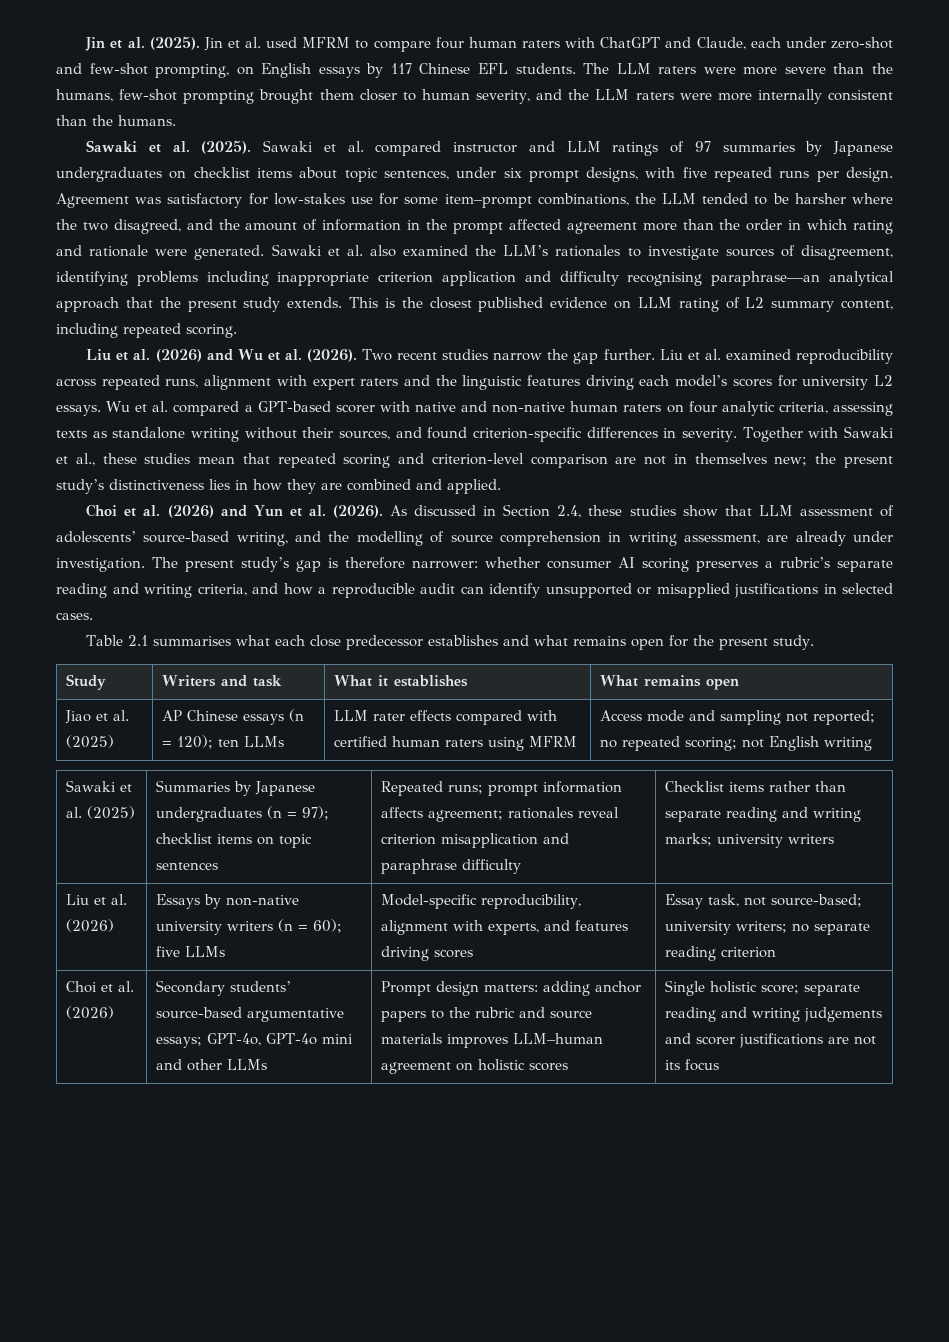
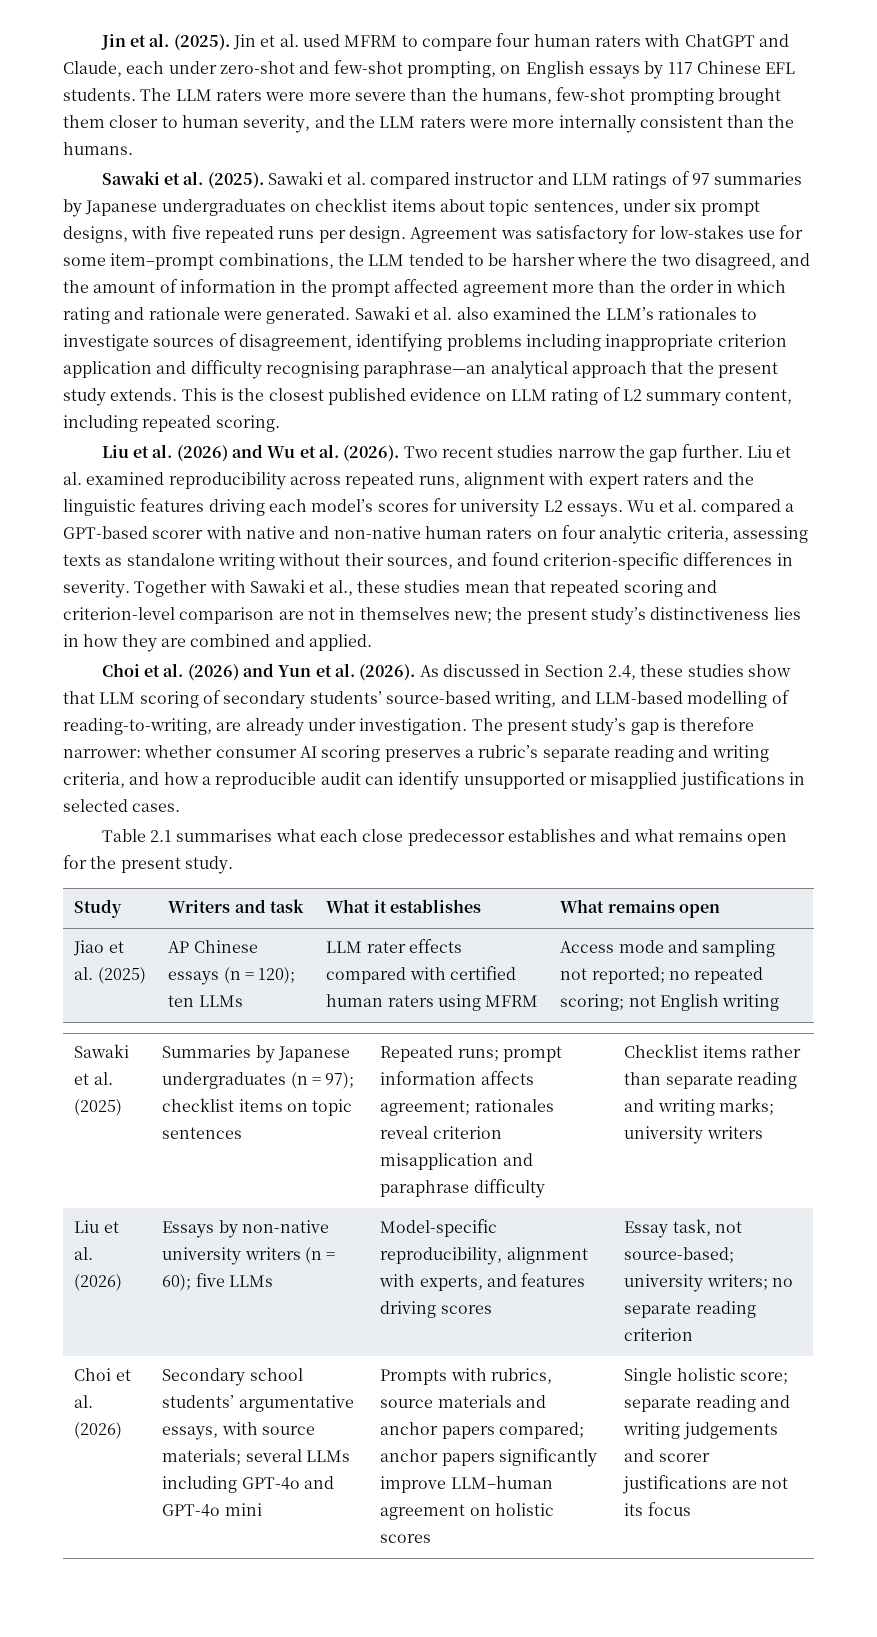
[799,505,895,517] [56,531,136,543] assessment of adolescents’ -> [139,690,382,709] scoring of secondary students’
[328,531,350,542] the -> [594,691,683,704] LLM-based
[450,531,760,546] source comprehension in writing assessment, -> [63,718,212,735] reading-to-writing,
[229,981,291,992] [155,1007,344,1022] [155,1033,353,1048] [155,1059,267,1071] [380,981,641,996] [380,1007,592,1022] [380,1033,508,1048] students’ source-based argumentative essays; GPT-4o, GPT-4o mini and other LLMs | Prompt design matters: adding anchor papers to the rubric and source materials improves -> [249,1368,303,1381] [162,1395,354,1412] [162,1422,315,1440] [162,1449,350,1465] [162,1476,334,1493] [162,1503,262,1517] [380,1368,552,1385] [380,1395,546,1408] [380,1422,584,1439] [380,1448,597,1467] [380,1476,447,1493] school students’ argumentative essays, with source materials; several LLMs including GPT-4o and GPT-4o mini | Prompts with rubrics, source materials and anchor papers compared; anchor papers significantly improve

